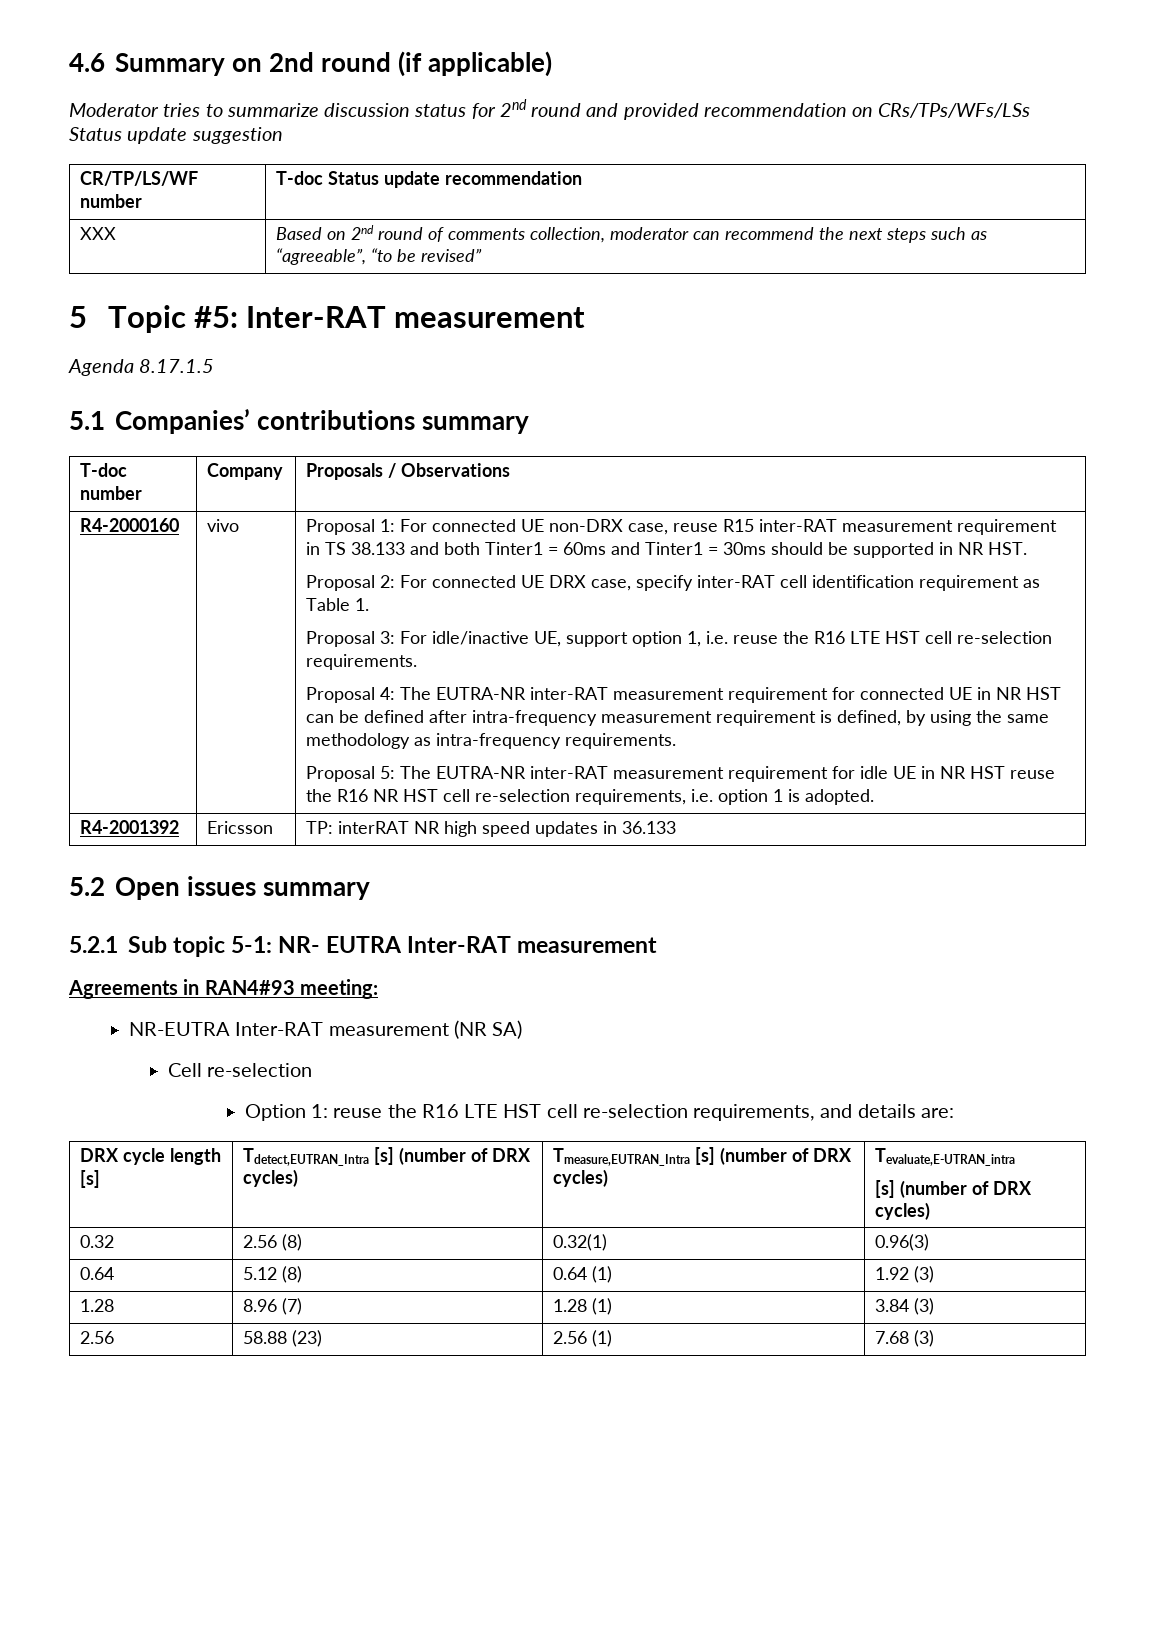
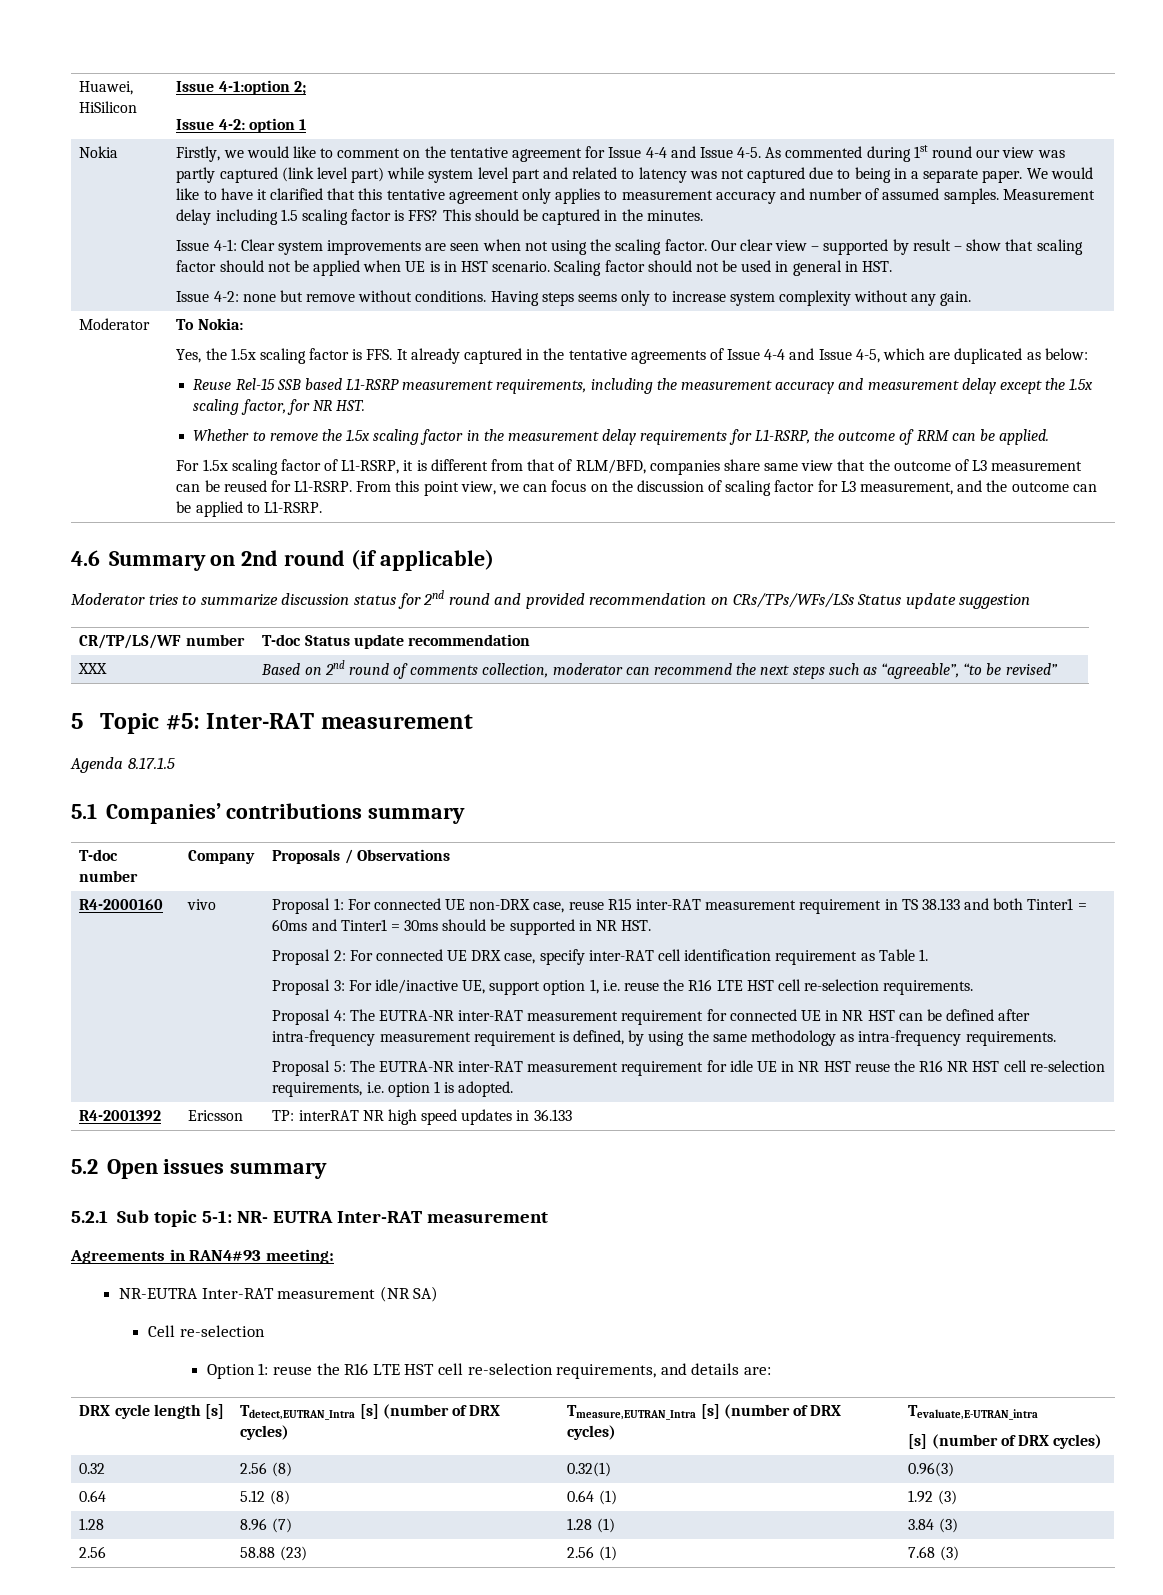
(69, 62) none -> [79,81,134,95] [79,101,138,113] [176,80,306,95] [176,118,306,133] [79,146,119,158] [176,145,1065,162] [176,167,1093,183] [176,188,1095,204] [176,209,703,225] [176,239,1083,255] [176,260,893,276] [176,290,972,306] [79,318,151,330] [176,318,243,330] [176,348,1088,364] [193,378,1094,394] [193,399,366,415] [193,429,1050,445] [176,459,1083,475] [176,480,1097,496] [176,501,322,517] Huawei, HiSilicon | Issue 4-1:option 2; // Issue 4-2: option 1 // Nokia | Firstly, we would like to comment on the tentative agreement for Issue 4-4 and Issue 4-5. As commented during 1st round our view was partly captured (link level part) while system level part and related to latency was not captured due to being in a separate paper. We would like to have it clarified that this tentative agreement only applies to measurement accuracy and number of assumed samples. Measurement delay including 1.5 scaling factor is FFS? This should be captured in the minutes. // Issue 4-1: Clear system improvements are seen when not using the scaling factor. Our clear view – supported by result – show that scaling factor should not be applied when UE is in HST scenario. Scaling factor should not be used in general in HST. // Issue 4-2: none but remove without conditions. Having steps seems only to increase system complexity without any gain. // Moderator | To Nokia: // Yes, the 1.5x scaling factor is FFS. It already captured in the tentative agreements of Issue 4-4 and Issue 4-5, which are duplicated as below: // Reuse Rel-15 SSB based L1-RSRP measurement requirements, including the measurement accuracy and measurement delay except the 1.5x scaling factor, for NR HST. // Whether to remove the 1.5x scaling factor in the measurement delay requirements for L1-RSRP, the outcome of RRM can be applied. // For 1.5x scaling factor of L1-RSRP, it is different from that of RLM/BFD, companies share same view that the outcome of L3 measurement can be reused for L1-RSRP. From this point view, we can focus on the discussion of scaling factor for L3 measurement, and the outcome can be applied to L1-RSRP. //

